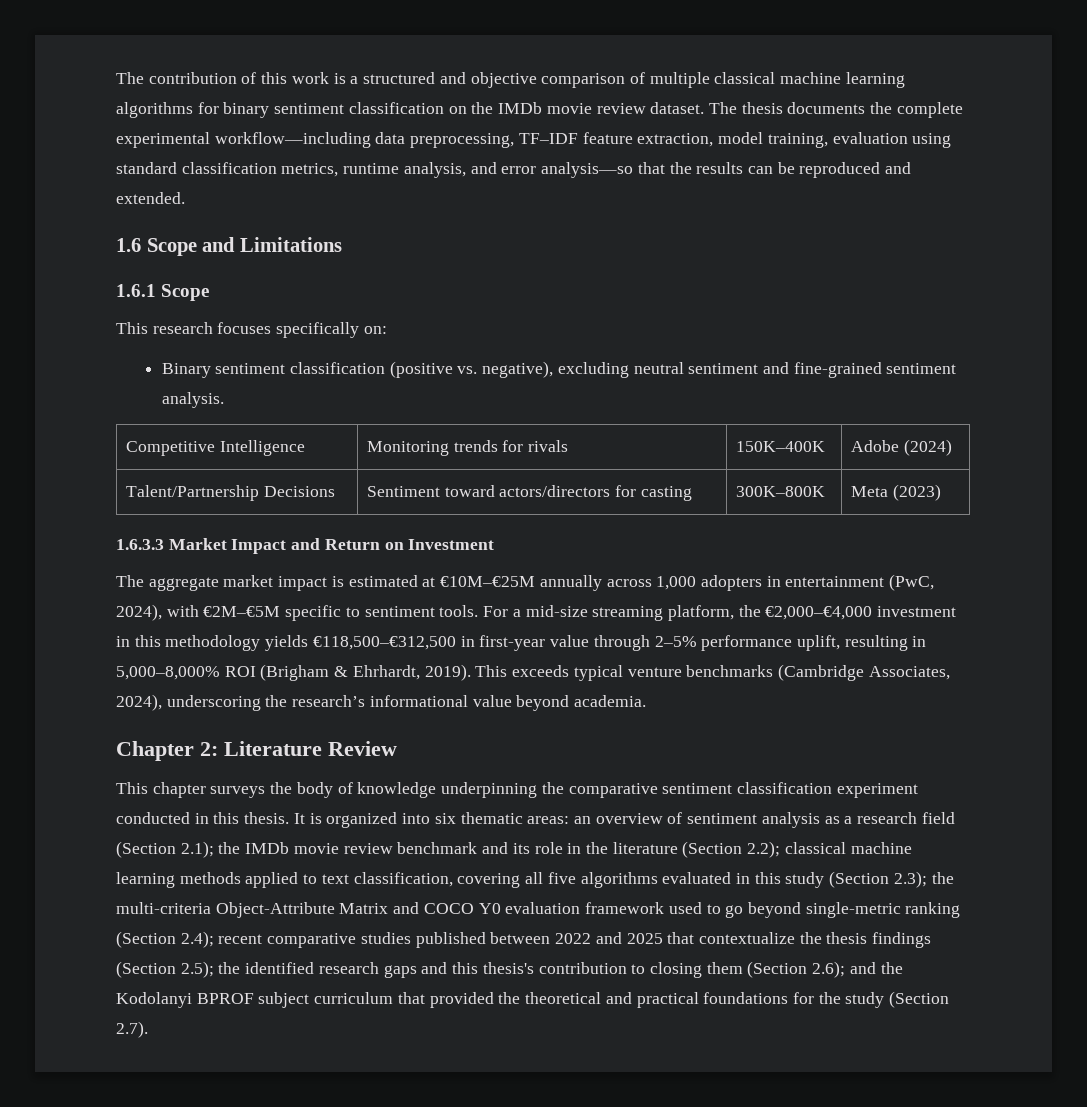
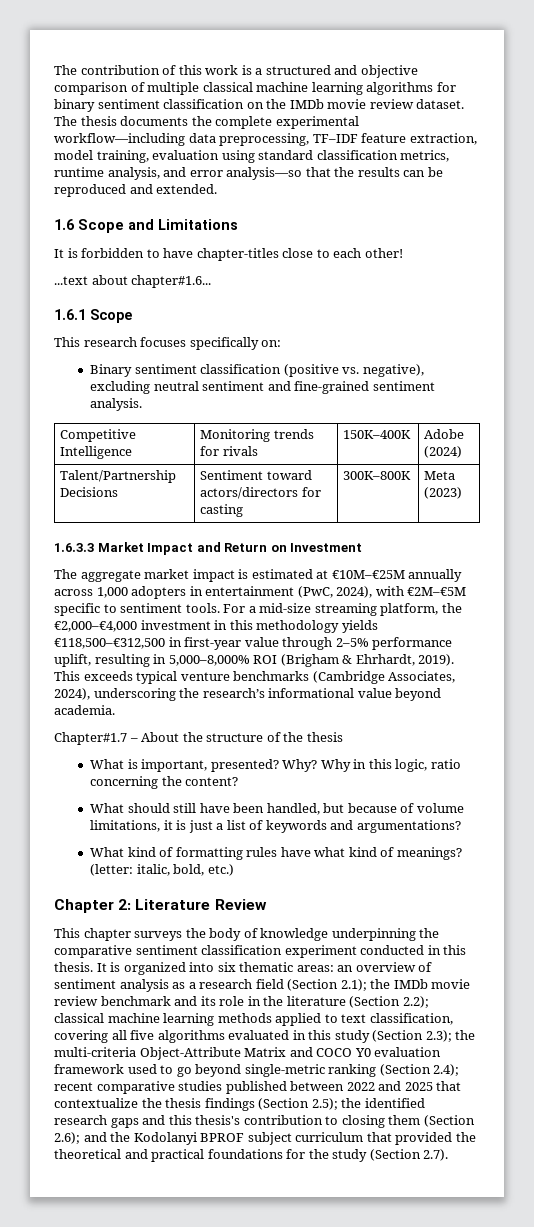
(342, 244) none -> [54,248,403,261] [54,275,212,288] // It is forbidden to have chapter-titles close to each other! // ...text about chapter#1.6...
(647, 701) none -> [54,732,343,745] [89,759,461,772] [89,776,239,789] [89,803,464,815] [89,820,461,833] [89,847,462,860] [89,864,234,876] // Chapter#1.7 – About the structure of the thesis // What is important, presented? Why? Why in this logic, ratio concerning the content? // What should still have been handled, but because of volume limitations, it is just a list of keywords and argumentations? // What kind of formatting rules have what kind of meanings? (letter: italic, bold, etc.)

